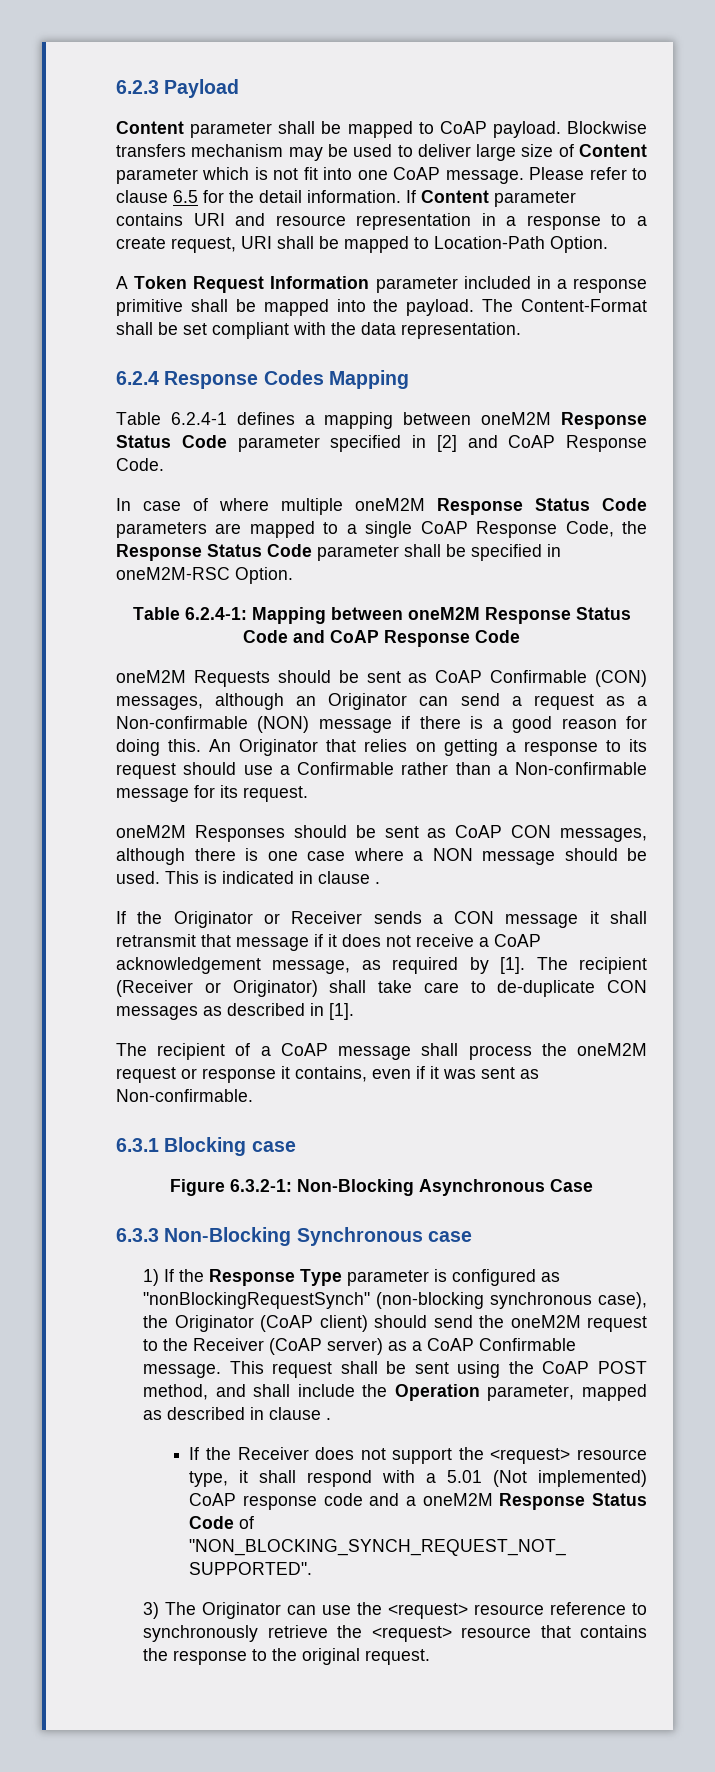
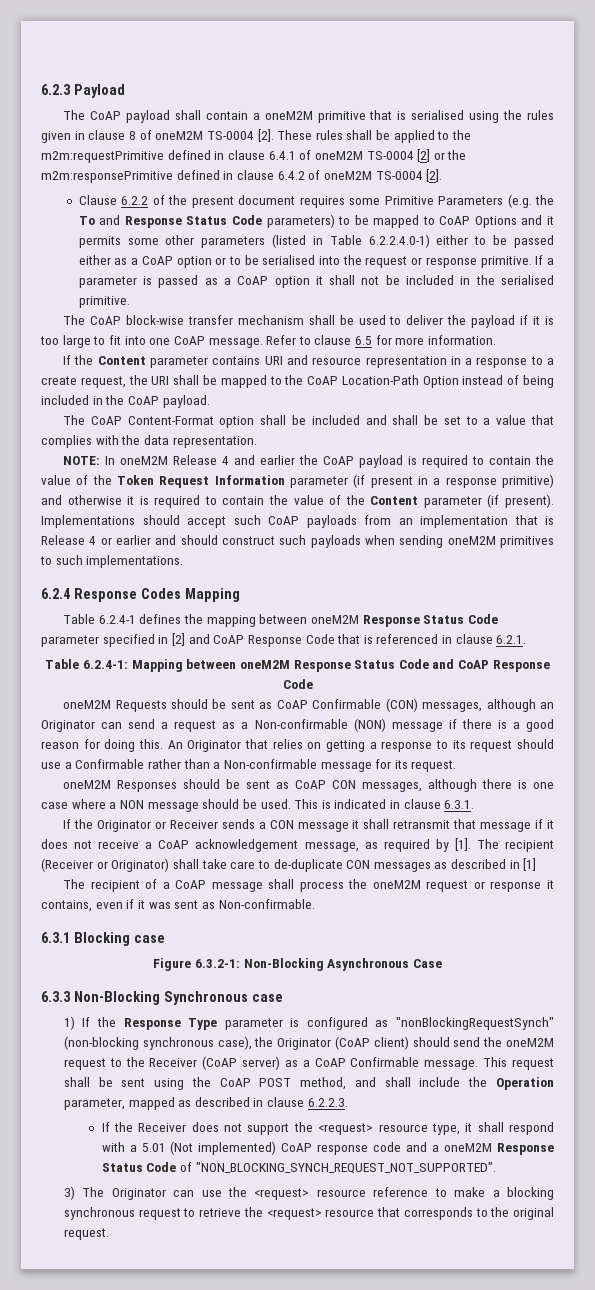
[116,121,647,138] [116,144,648,161] [116,167,299,184] Content parameter shall be mapped to CoAP payload. Blockwise transfers mechanism may be used to deliver large size of Content parameter which is not -> [63,110,555,123] [41,129,472,143] [41,149,467,163] [41,169,443,183] [78,194,555,208] [78,214,555,228] [78,234,554,248] [78,255,554,268] [78,275,554,288] [78,296,130,308] [63,315,554,328] [40,335,106,348] The CoAP payload shall contain a oneM2M primitive that is serialised using the rules given in clause 8 of oneM2M TS-0004 [2]. These rules shall be applied to the m2m:requestPrimitive defined in clause 6.4.1 of oneM2M TS-0004 [2] or the m2m:responsePrimitive defined in clause 6.4.2 of oneM2M TS-0004 [2]. // Clause 6.2.2 of the present document requires some Primitive Parameters (e.g. the To and Response Status Code parameters) to be mapped to CoAP Options and it permits some other parameters (listed in Table 6.2.2.4.0-1) either to be passed either as a CoAP option or to be serialised into the request or response primitive. If a parameter is passed as a CoAP option it shall not be included in the serialised primitive. // The CoAP block-wise transfer mechanism shall be used to deliver the payload if it is too large to
[529,167,627,180] Please refer -> [266,335,297,345] Refer
[229,190,416,203] the detail information. If -> [395,335,497,345] [63,355,94,365] more information. // If the
(236, 245) none -> [128,375,148,385] the
[434,236,608,253] [116,276,128,289] Location-Path Option. // A -> [284,375,554,388] [41,395,210,408] [63,415,555,428] [41,435,257,448] [63,455,554,468] [41,475,112,485] the CoAP Location-Path Option instead of being included in the CoAP payload. // The CoAP Content-Format option shall be included and shall be set to a value that complies with the data representation. // NOTE: In oneM2M Release 4 and earlier the CoAP payload is required to contain the value of the
[463,276,647,293] [116,299,647,316] [116,322,521,339] included in a response primitive shall be mapped into the payload. The Content-Format shall be set compliant with the data representation. -> [353,474,554,488] [41,494,554,508] [41,515,554,528] [41,535,554,548] [40,555,184,568] (if present in a response primitive) and otherwise it is required to contain the value of the Content parameter (if present). Implementations should accept such CoAP payloads from an implementation that is Release 4 or earlier and should construct such payloads when sending oneM2M primitives to such implementations.
[304,415,315,425] a -> [184,614,204,624] the
[116,458,164,471] [116,498,647,515] [116,521,648,538] [116,544,561,561] [116,567,293,584] Code. // In case of where multiple oneM2M Response Status Code parameters are mapped to a single CoAP Response Code, the Response Status Code parameter shall be specified in oneM2M-RSC Option. -> [305,634,527,644] Code that is referenced in clause 6.2.1.
[375,882,380,884] . -> [444,800,475,809] 6.3.1.
[329,1003,354,1020] [1]. -> [523,858,537,871] [1]
[326,1418,332,1420] . -> [307,1098,348,1107] 6.2.2.3.
[143,1625,259,1642] synchronously -> [454,1187,554,1200] [63,1207,196,1220] make a blocking synchronous request to
[580,1625,647,1638] [143,1648,248,1665] contains the response -> [403,1207,473,1220] corresponds

